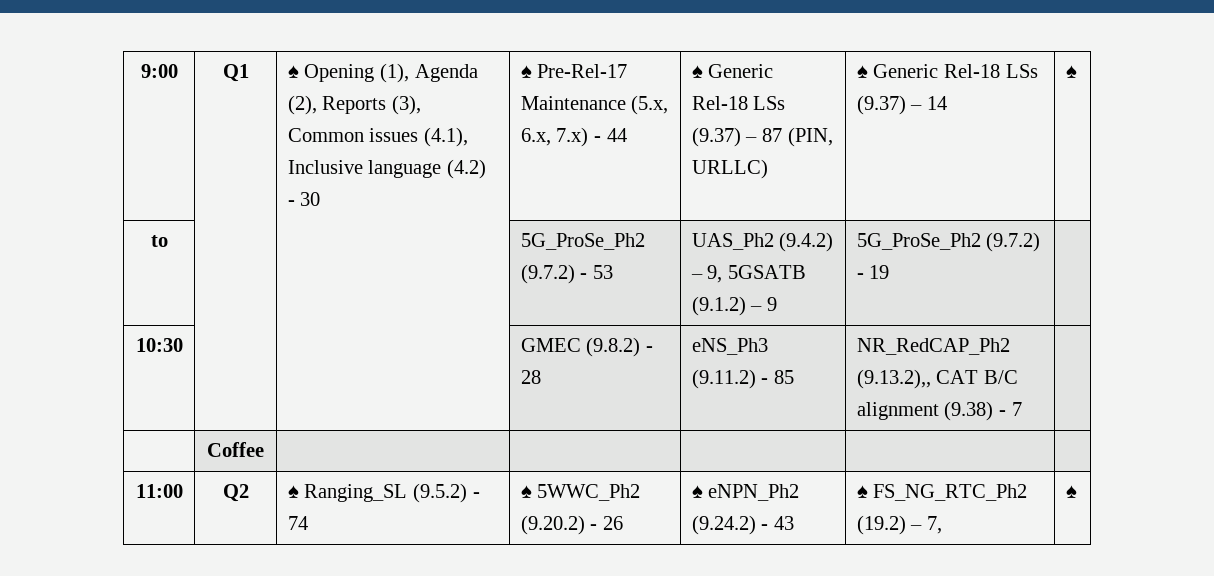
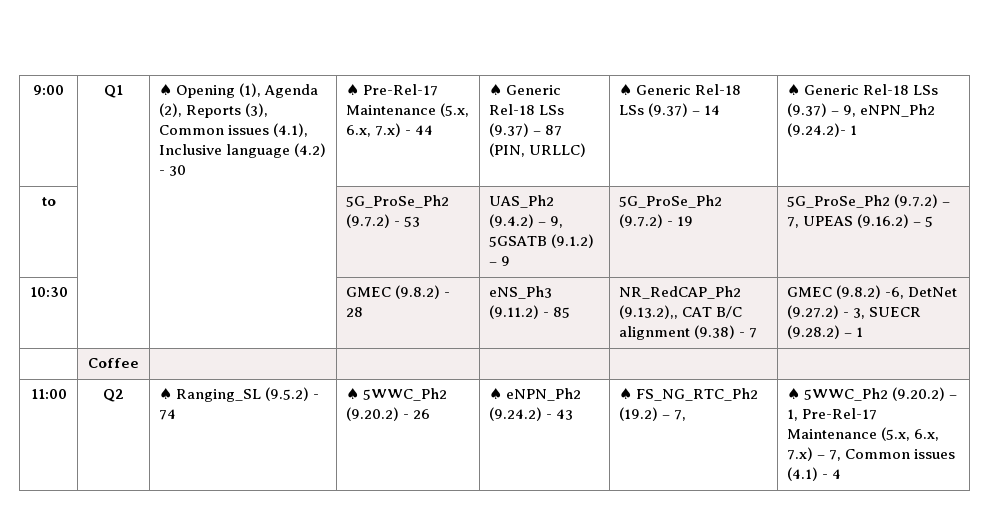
(1077, 71) none -> [803,84,939,95] [786,103,936,117] [786,123,857,137] Generic Rel-18 LSs (9.37) – 9, eNPN_Ph2 (9.24.2)- 1
(890, 272) none -> [786,194,950,208] [786,214,934,228] 5G_ProSe_Ph2 (9.7.2) – 7, UPEAS (9.16.2) – 5
(1022, 409) none -> [786,285,958,299] [786,305,922,319] [786,325,863,339] GMEC (9.8.2) -6, DetNet (9.27.2) - 3, SUECR (9.28.2) – 1
(1077, 491) none -> [803,387,958,401] [786,408,877,421] [786,427,939,441] [786,447,956,461] [786,467,841,481] 5WWC_Ph2 (9.20.2) – 1, Pre-Rel-17 Maintenance (5.x, 6.x, 7.x) – 7, Common issues (4.1) - 4

